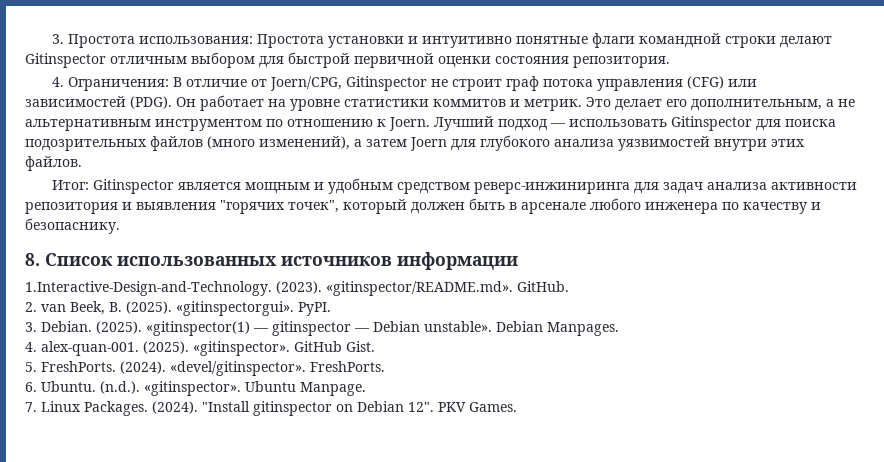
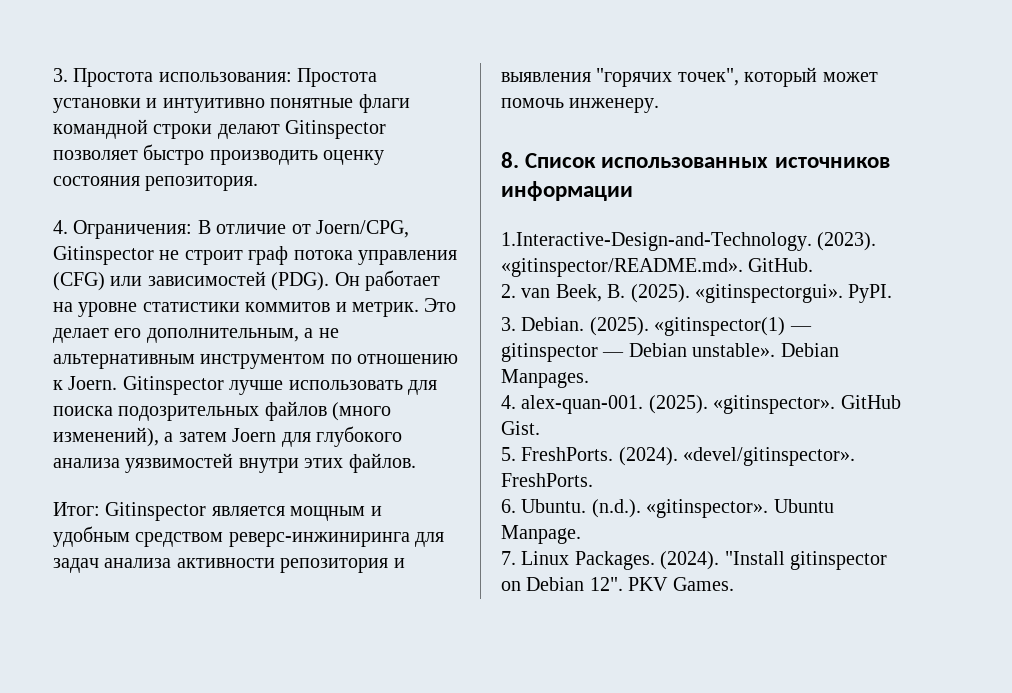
[110,52,491,68] отличным выбором для быстрой первичной оценки -> [53,144,385,165] позволяет быстро производить оценку
[434,116,752,131] Лучший подход — использовать Gitinspector -> [122,376,403,395] Gitinspector лучше использовать
[411,198,821,214] [25,218,120,234] должен быть в арсенале любого инженера по качеству и безопаснику. -> [822,72,878,82] [501,98,660,113] может помочь инженеру.

